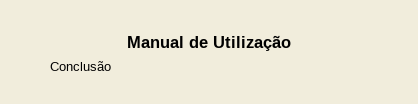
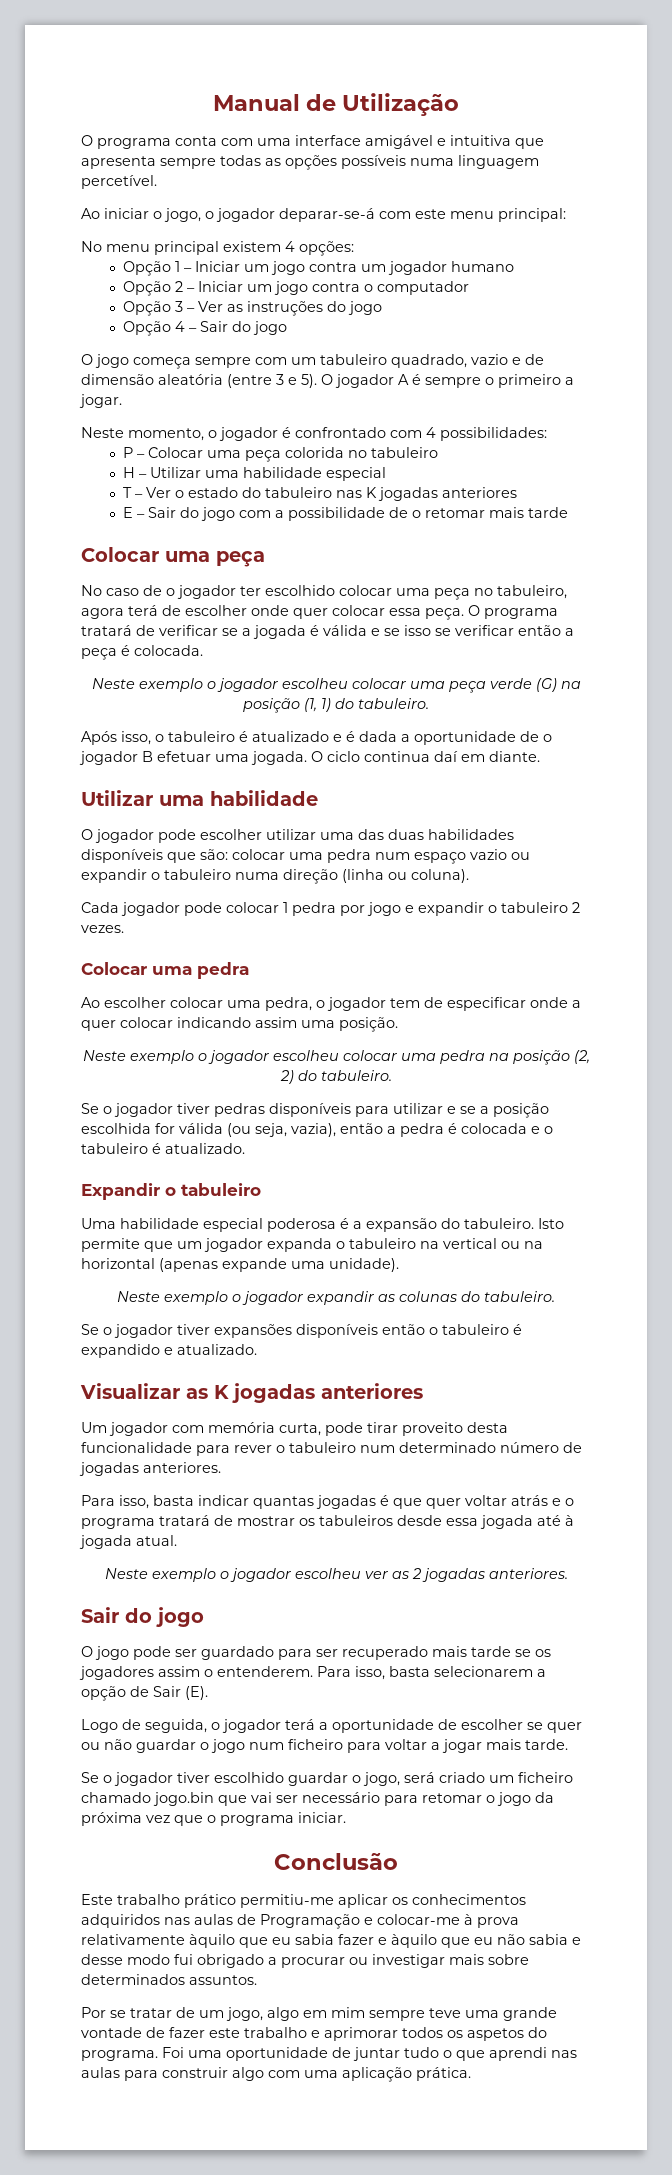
[50,61,111,71] Conclusão -> [81,135,544,149] [81,155,539,170] [81,175,157,189] [81,208,566,222] [81,241,354,256] [122,261,514,276] [122,281,469,296] [122,301,382,316] [122,321,287,336] [81,354,544,369] [81,374,574,388] [79,394,122,408] [81,427,547,441] [122,447,438,462] [122,467,386,481] [122,487,517,501] [122,507,568,521] [81,547,265,567] [81,585,567,600] [81,605,558,620] [81,625,574,639] [81,645,203,660] [91,678,581,693] [243,698,429,713] [81,731,552,745] [79,751,540,765] [81,790,318,806] [81,829,514,843] [81,849,530,864] [81,869,469,884] [81,902,580,916] [81,925,124,933] [81,962,249,979] [81,997,581,1011] [81,1017,398,1032] [82,1050,590,1065] [279,1070,392,1084] [81,1103,549,1118] [81,1123,553,1137] [81,1143,245,1154] [81,1183,261,1200] [81,1218,564,1232] [81,1238,543,1252] [81,1258,399,1272] [117,1291,555,1305] [81,1324,522,1338] [81,1344,257,1358] [80,1383,423,1403] [81,1422,508,1436] [81,1442,582,1456] [79,1462,221,1476] [81,1495,574,1509] [81,1515,574,1529] [79,1535,177,1549] [104,1568,568,1582] [81,1607,204,1627] [81,1646,551,1660] [79,1666,546,1680] [81,1686,208,1701] [81,1719,582,1733] [81,1739,568,1753] [81,1772,573,1786] [81,1792,554,1806] [81,1812,346,1826] [274,1852,398,1870] [81,1894,526,1908] [81,1914,519,1929] [81,1934,581,1948] [81,1954,529,1968] [81,1974,257,1985] [81,2007,557,2021] [81,2027,547,2041] [81,2047,577,2061] [81,2067,471,2082] O programa conta com uma interface amigável e intuitiva que apresenta sempre todas as opções possíveis numa linguagem percetível. // Ao iniciar o jogo, o jogador deparar-se-á com este menu principal: // No menu principal existem 4 opções: // Opção 1 – Iniciar um jogo contra um jogador humano // Opção 2 – Iniciar um jogo contra o computador // Opção 3 – Ver as instruções do jogo // Opção 4 – Sair do jogo // O jogo começa sempre com um tabuleiro quadrado, vazio e de dimensão aleatória (entre 3 e 5). O jogador A é sempre o primeiro a jogar. // Neste momento, o jogador é confrontado com 4 possibilidades: // P – Colocar uma peça colorida no tabuleiro // H – Utilizar uma habilidade especial // T – Ver o estado do tabuleiro nas K jogadas anteriores // E – Sair do jogo com a possibilidade de o retomar mais tarde // Colocar uma peça // No caso de o jogador ter escolhido colocar uma peça no tabuleiro, agora terá de escolher onde quer colocar essa peça. O programa tratará de verificar se a jogada é válida e se isso se verificar então a peça é colocada. // Neste exemplo o jogador escolheu colocar uma peça verde (G) na posição (1, 1) do tabuleiro. // Após isso, o tabuleiro é atualizado e é dada a oportunidade de o jogador B efetuar uma jogada. O ciclo continua daí em diante. // Utilizar uma habilidade // O jogador pode escolher utilizar uma das duas habilidades disponíveis que são: colocar uma pedra num espaço vazio ou expandir o tabuleiro numa direção (linha ou coluna). // Cada jogador pode colocar 1 pedra por jogo e expandir o tabuleiro 2 vezes. // Colocar uma pedra // Ao escolher colocar uma pedra, o jogador tem de especificar onde a quer colocar indicando assim uma posição. // Neste exemplo o jogador escolheu colocar uma pedra na posição (2, 2) do tabuleiro. // Se o jogador tiver pedras disponíveis para utilizar e se a posição escolhida for válida (ou seja, vazia), então a pedra é colocada e o tabuleiro é atualizado. // Expandir o tabuleiro // Uma habilidade especial poderosa é a expansão do tabuleiro. Isto permite que um jogador expanda o tabuleiro na vertical ou na horizontal (apenas expande uma unidade). // Neste exemplo o jogador expandir as colunas do tabuleiro. // Se o jogador tiver expansões disponíveis então o tabuleiro é expandido e atualizado. // Visualizar as K jogadas anteriores // Um jogador com memória curta, pode tirar proveito desta funcionalidade para rever o tabuleiro num determinado número de jogadas anteriores. // Para isso, basta indicar quantas jogadas é que quer voltar atrás e o programa tratará de mostrar os tabuleiros desde essa jogada até à jogada atual. // Neste exemplo o jogador escolheu ver as 2 jogadas anteriores. // Sair do jogo // O jogo pode ser guardado para ser recuperado mais tarde se os jogadores assim o entenderem. Para isso, basta selecionarem a opção de Sair (E). // Logo de seguida, o jogador terá a oportunidade de escolher se quer ou não guardar o jogo num ficheiro para voltar a jogar mais tarde. // Se o jogador tiver escolhido guardar o jogo, será criado um ficheiro chamado jogo.bin que vai ser necessário para retomar o jogo da próxima vez que o programa iniciar. // Conclusão // Este trabalho prático permitiu-me aplicar os conhecimentos adquiridos nas aulas de Programação e colocar-me à prova relativamente àquilo que eu sabia fazer e àquilo que eu não sabia e desse modo fui obrigado a procurar ou investigar mais sobre determinados assuntos. // Por se tratar de um jogo, algo em mim sempre teve uma grande vontade de fazer este trabalho e aprimorar todos os aspetos do programa. Foi uma oportunidade de juntar tudo o que aprendi nas aulas para construir algo com uma aplicação prática.

